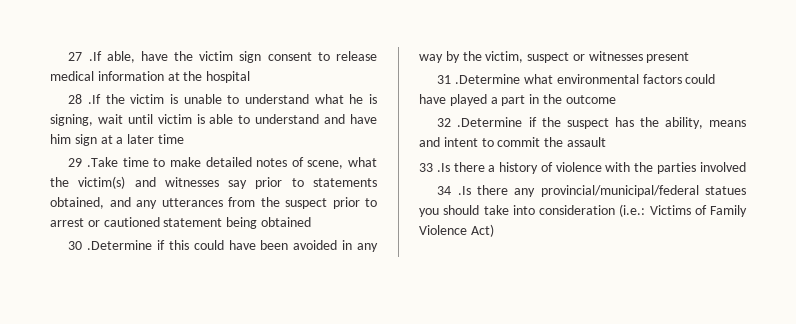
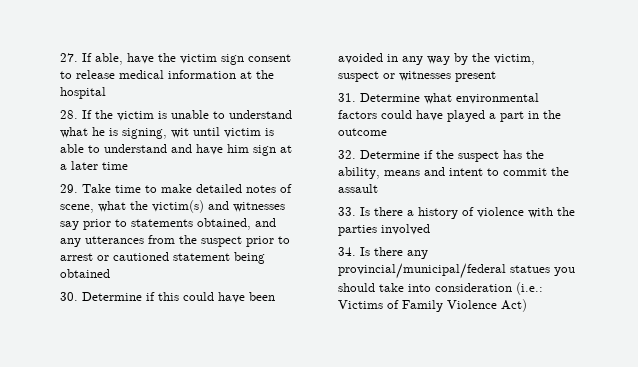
[68,51,102,61] 27 .If -> [60,53,92,62] 27. If
[68,94,102,104] 28 .If -> [60,110,92,119] 28. If
[97,114,123,124] wait -> [171,128,189,138] wit
[68,157,119,167] 29 .Take -> [60,184,111,193] 29. Take
[68,240,153,250] 30 .Determine -> [60,292,142,301] 30. Determine
[437,74,521,84] 31 .Determine -> [338,93,420,102] 31. Determine
[437,117,523,127] 32 .Determine -> [338,150,420,159] 32. Determine
[419,163,450,172] 33 .Is -> [338,207,370,216] 33. Is
[437,186,471,195] 34 .Is -> [338,247,370,256] 34. Is

